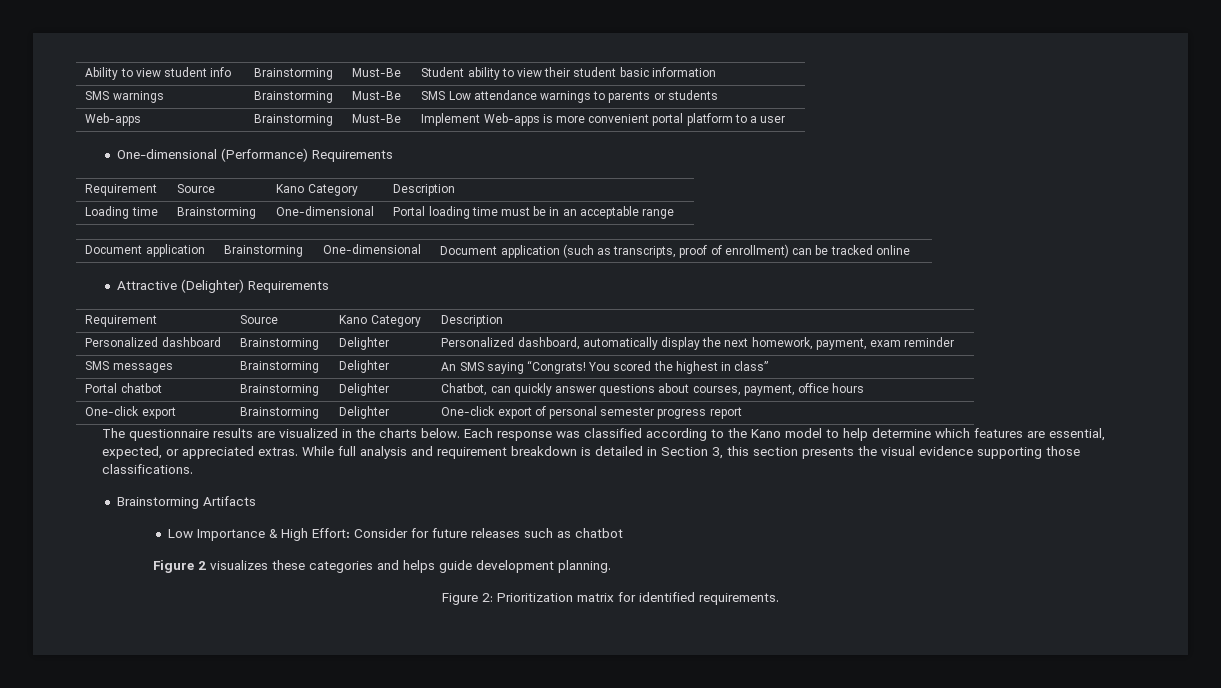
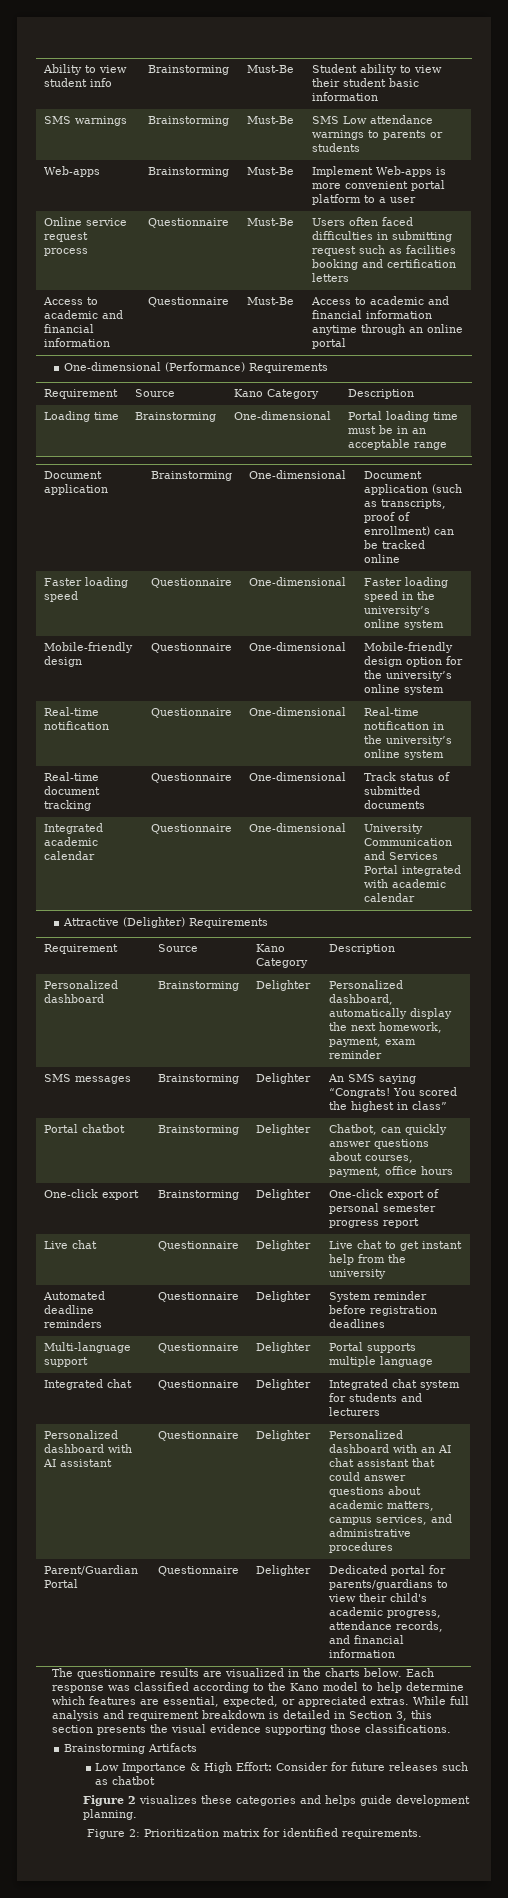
(786, 119) none -> [44,217,128,226] [44,232,89,242] [44,248,89,256] [148,218,230,228] [247,218,295,226] [312,217,414,226] [312,231,453,242] [312,245,457,256] [312,259,457,270] [312,273,350,282] [43,297,99,305] [44,310,124,319] [44,324,95,333] [44,338,111,347] [148,297,230,307] [247,297,295,305] [311,296,450,305] [312,310,433,319] [312,324,464,335] [312,338,347,349] // Online service request process | Questionnaire | Must-Be | Users often faced difficulties in submitting request such as facilities booking and certification letters // Access to academic and financial information | Questionnaire | Must-Be | Access to academic and financial information anytime through an online portal
(910, 250) none -> [44,577,129,588] [44,591,79,602] [151,578,233,588] [249,577,347,586] [364,577,449,588] [364,591,436,602] [364,606,431,616] [364,619,445,630] [44,642,134,653] [44,656,83,667] [151,643,233,653] [249,642,347,651] [364,642,454,653] [364,656,464,667] [364,670,453,681] [364,684,445,695] [44,707,100,716] [44,721,110,730] [151,708,233,718] [249,707,347,716] [364,707,420,716] [364,721,445,730] [364,735,453,746] [364,749,445,760] [44,772,100,781] [44,786,101,795] [44,800,92,811] [151,773,233,783] [249,772,347,781] [364,772,451,781] [364,786,421,795] [364,800,426,809] [44,823,104,834] [44,837,99,846] [44,851,96,860] [151,824,233,834] [249,823,347,832] [364,824,424,834] [364,838,453,846] [364,851,439,860] [364,865,462,876] [364,879,447,888] [364,893,416,902] // Faster loading speed | Questionnaire | One-dimensional | Faster loading speed in the university’s online system // Mobile-friendly design | Questionnaire | One-dimensional | Mobile-friendly design option for the university’s online system // Real-time notification | Questionnaire | One-dimensional | Real-time notification in the university’s online system // Real-time document tracking | Questionnaire | One-dimensional | Track status of submitted documents // Integrated academic calendar | Questionnaire | One-dimensional | University Communication and Services Portal integrated with academic calendar
(742, 413) none -> [44,1240,98,1249] [158,1241,240,1251] [256,1240,312,1251] [329,1240,463,1251] [329,1254,407,1265] [329,1269,387,1279] [43,1291,106,1300] [44,1305,95,1314] [44,1319,103,1328] [158,1292,240,1302] [256,1291,312,1302] [329,1291,428,1302] [329,1305,438,1316] [329,1319,386,1328] [44,1342,132,1353] [44,1357,89,1367] [158,1343,240,1353] [256,1342,312,1353] [329,1342,417,1353] [329,1356,434,1367] [44,1379,133,1390] [158,1380,240,1390] [256,1379,312,1390] [329,1379,461,1390] [329,1393,423,1402] [329,1407,381,1416] [44,1430,119,1439] [44,1444,133,1453] [43,1459,113,1467] [158,1431,240,1441] [256,1430,312,1441] [329,1430,404,1439] [329,1444,452,1453] [329,1458,436,1467] [329,1472,407,1481] [329,1486,422,1497] [329,1500,435,1511] [329,1514,453,1525] [329,1528,412,1537] [329,1542,394,1553] [44,1565,139,1575] [44,1579,79,1588] [158,1566,240,1576] [256,1565,312,1576] [329,1565,447,1576] [329,1579,449,1590] [328,1593,428,1602] [329,1607,442,1618] [329,1621,444,1632] [329,1635,405,1644] [329,1649,396,1658] // Live chat | Questionnaire | Delighter | Live chat to get instant help from the university // Automated deadline reminders | Questionnaire | Delighter | System reminder before registration deadlines // Multi-language support | Questionnaire | Delighter | Portal supports multiple language // Integrated chat | Questionnaire | Delighter | Integrated chat system for students and lecturers // Personalized dashboard with AI assistant | Questionnaire | Delighter | Personalized dashboard with an AI chat assistant that could answer questions about academic matters, campus services, and administrative procedures // Parent/Guardian Portal | Questionnaire | Delighter | Dedicated portal for parents/guardians to view their child's academic progress, attendance records, and financial information

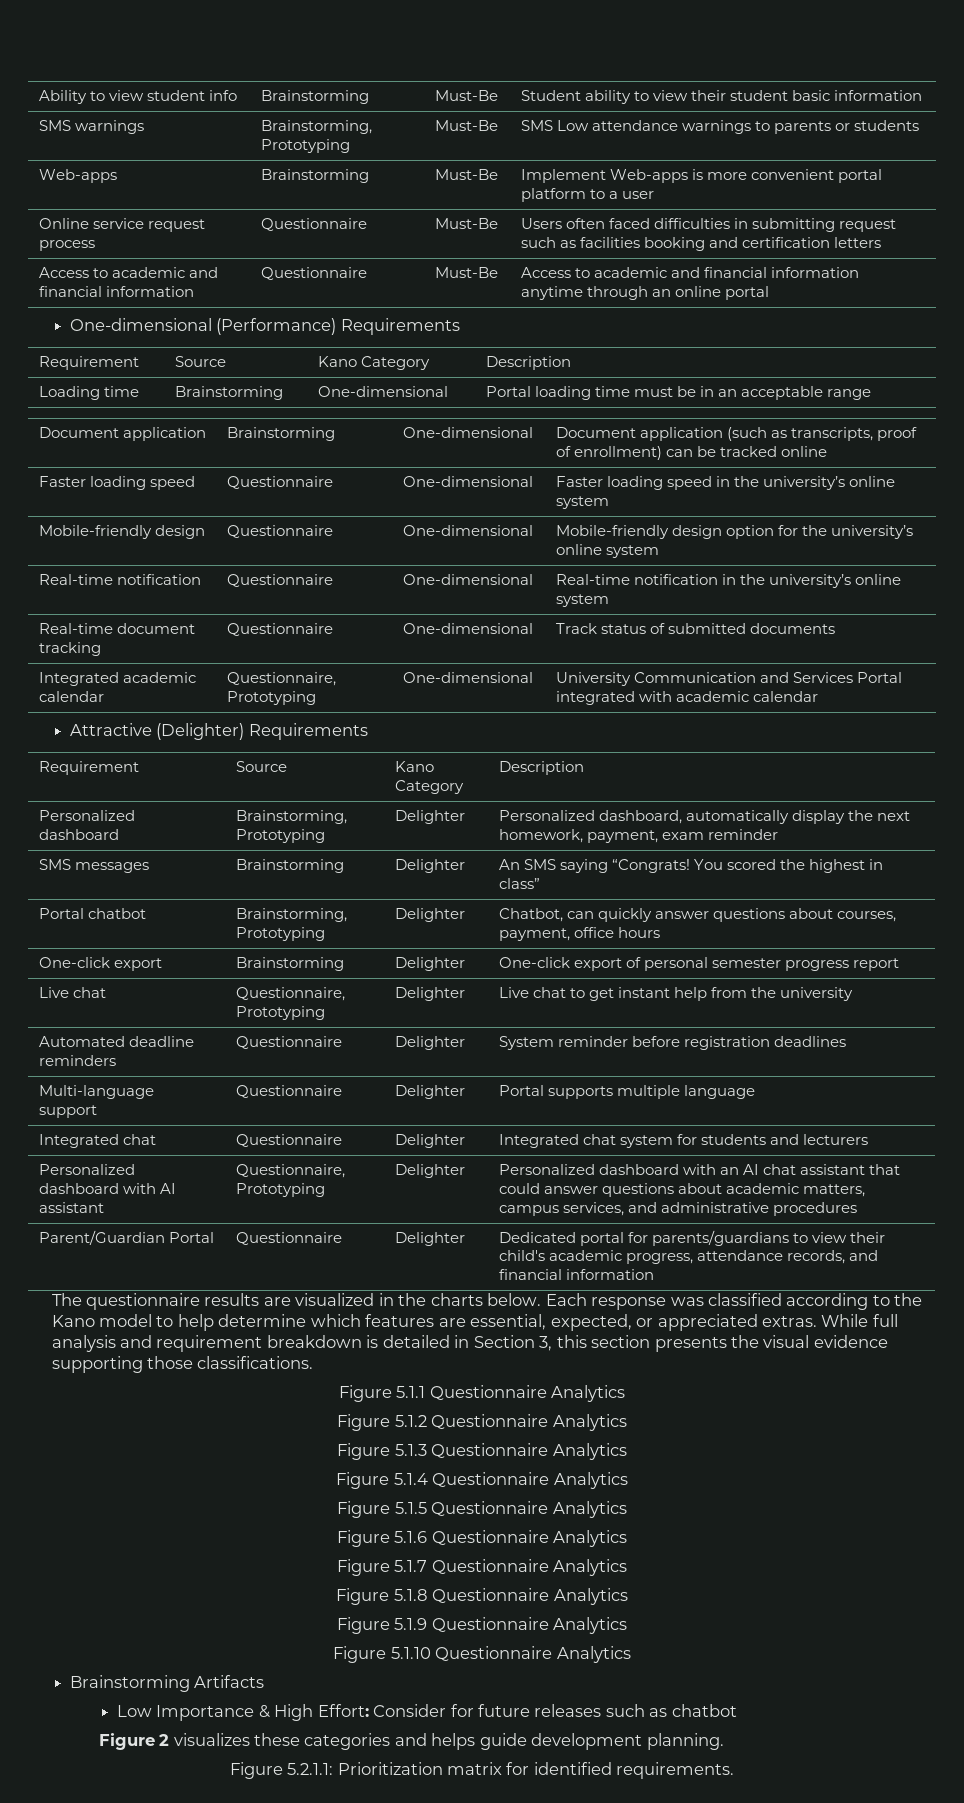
[148,116,230,126] Brainstorming -> [260,120,372,134] [260,139,350,153] Brainstorming, Prototyping
[151,824,233,834] Questionnaire -> [226,672,336,686] [226,691,316,705] Questionnaire, Prototyping
[158,981,240,991] Brainstorming -> [235,810,347,824] [235,829,325,843] Brainstorming, Prototyping
[158,1125,240,1135] Brainstorming -> [235,908,347,922] [235,927,325,941] Brainstorming, Prototyping
[158,1241,240,1251] Questionnaire -> [235,987,345,1001] [235,1006,325,1020] Questionnaire, Prototyping
[158,1431,240,1441] Questionnaire -> [235,1164,345,1178] [235,1183,325,1197] Questionnaire, Prototyping
(451, 1728) none -> [338,1385,626,1402] [337,1414,627,1431] [337,1443,627,1460] [336,1472,628,1489] [337,1501,627,1518] [336,1530,628,1547] [336,1559,628,1576] [336,1588,628,1605] [336,1617,628,1634] [333,1646,631,1663] // Figure 5.1.1 Questionnaire Analytics // Figure 5.1.2 Questionnaire Analytics // Figure 5.1.3 Questionnaire Analytics // Figure 5.1.4 Questionnaire Analytics // Figure 5.1.5 Questionnaire Analytics // Figure 5.1.6 Questionnaire Analytics // Figure 5.1.7 Questionnaire Analytics // Figure 5.1.8 Questionnaire Analytics // Figure 5.1.9 Questionnaire Analytics // Figure 5.1.10 Questionnaire Analytics
[128,1829,140,1837] 2: -> [287,1763,334,1775] 5.2.1.1:

